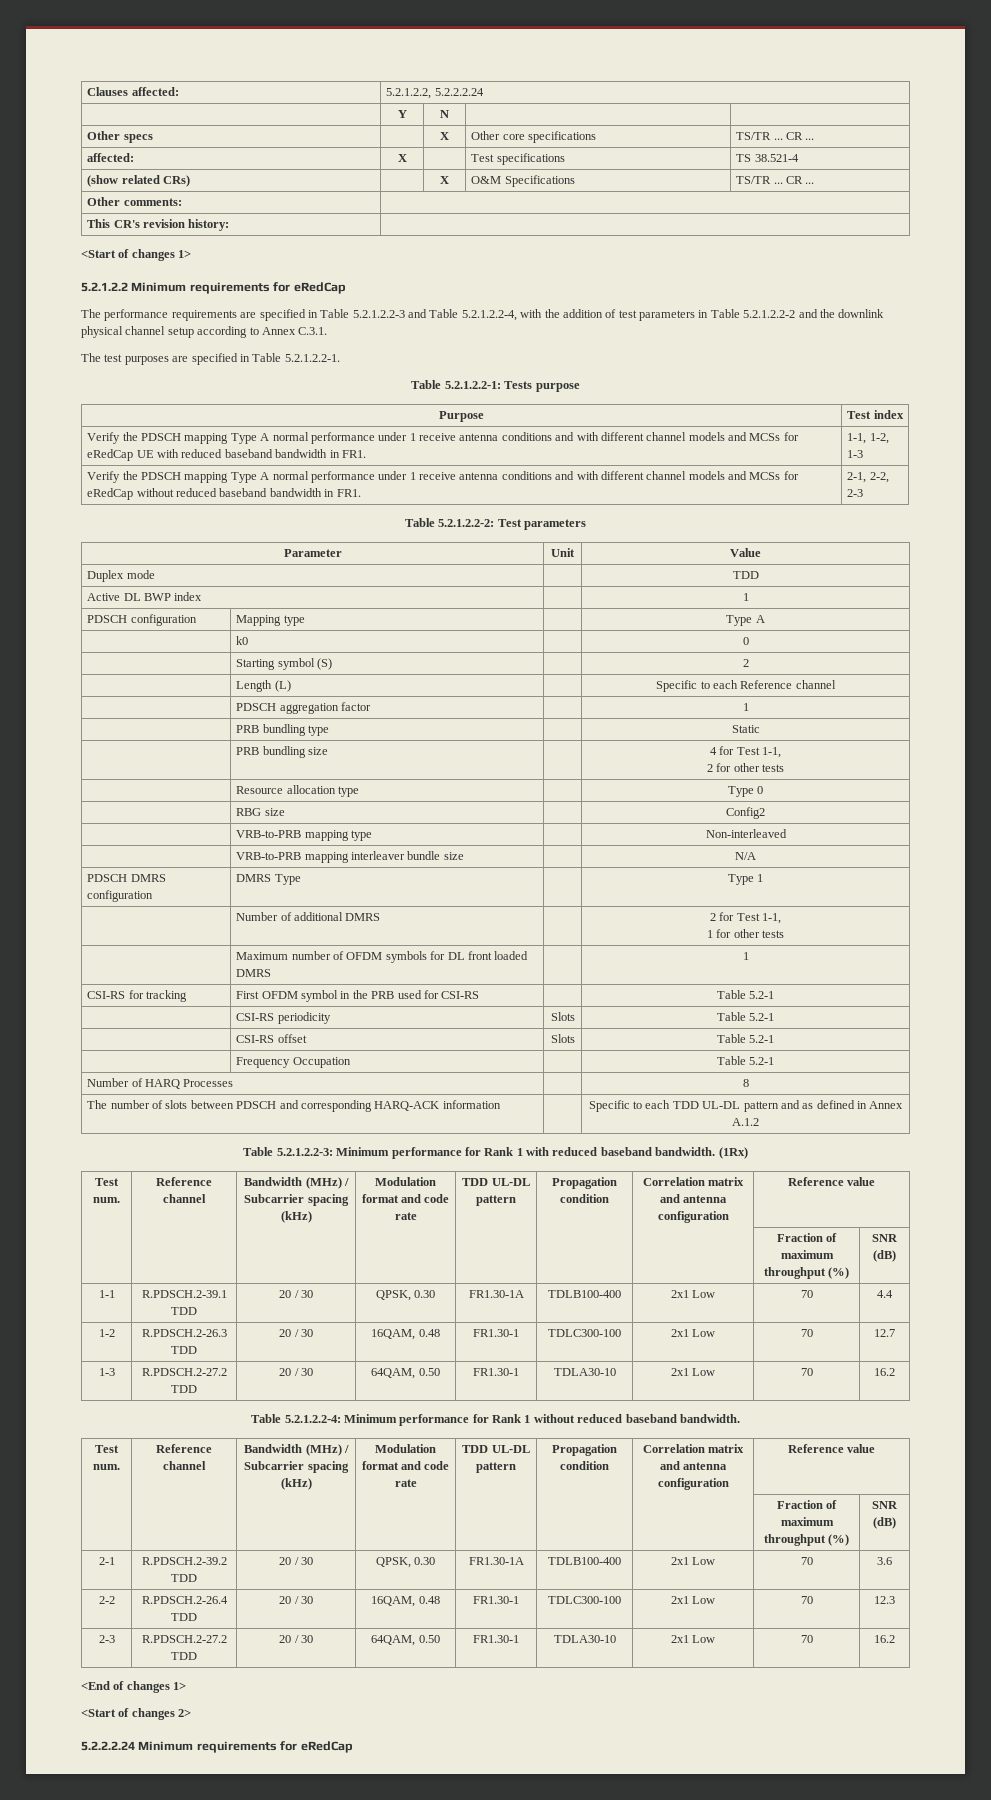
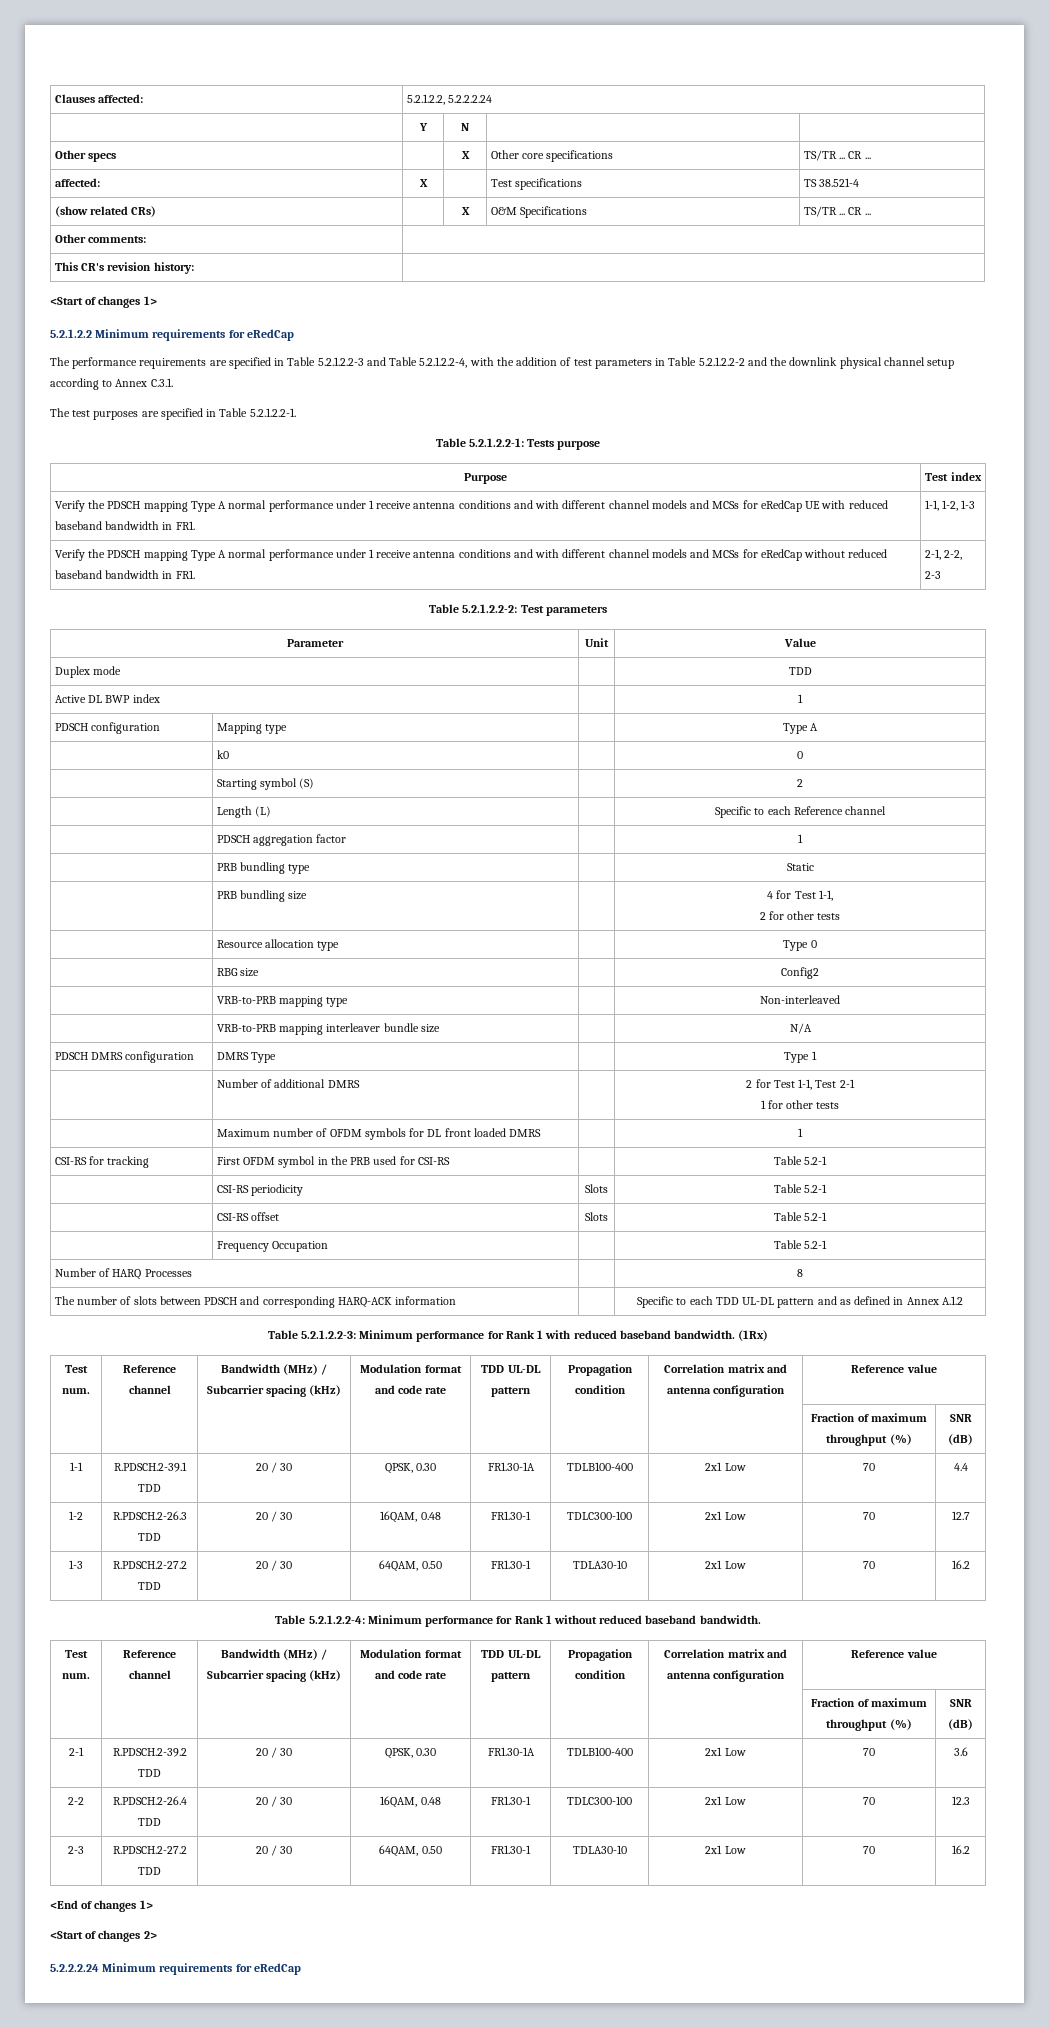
(782, 918) none -> [815,1079,855,1088] Test 2-1

